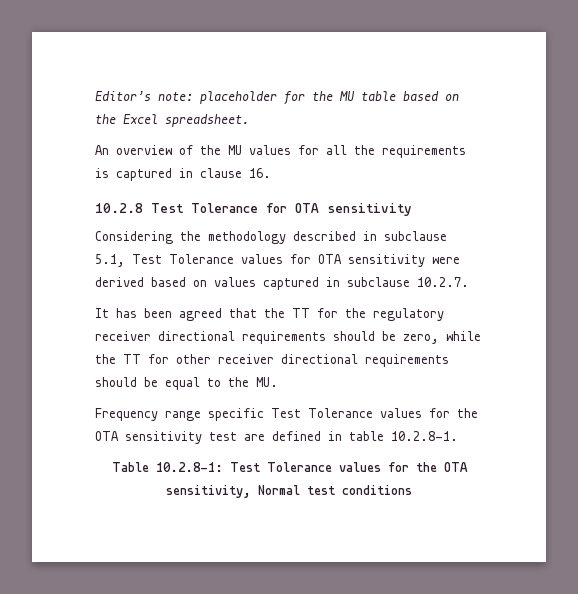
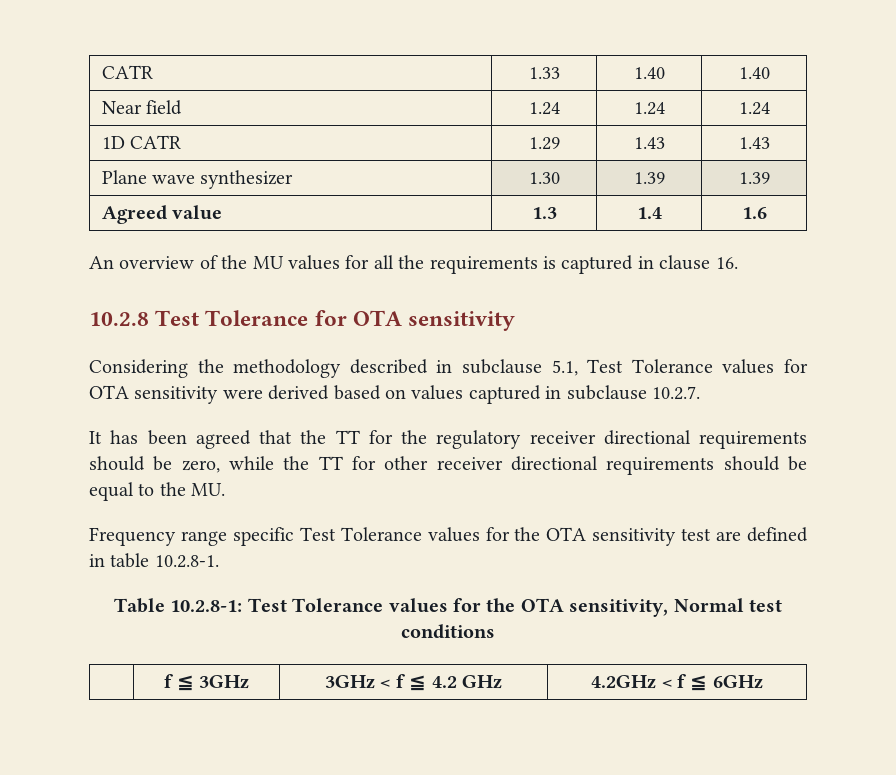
[95,91,459,105] [95,114,249,127] Editor’s note: placeholder for the MU table based on the Excel spreadsheet. -> [101,65,153,79] [528,67,560,79] [633,67,665,79] [738,67,770,79] [101,100,183,115] [528,102,560,115] [633,102,665,115] [738,102,770,115] [101,135,182,149] [528,137,560,150] [633,137,665,149] [738,137,770,149] [101,170,294,189] [528,172,560,184] [633,172,665,184] [738,172,770,184] [101,205,223,224] [531,207,557,219] [636,207,662,219] [741,207,767,219] CATR | 1.33 | 1.40 | 1.40 // Near field | 1.24 | 1.24 | 1.24 // 1D CATR | 1.29 | 1.43 | 1.43 // Plane wave synthesizer | 1.30 | 1.39 | 1.39 // Agreed value | 1.3 | 1.4 | 1.6
(412, 490) none -> [163,674,250,691] [325,674,502,691] [591,674,763,691] // | f ≦ 3GHz | 3GHz < f ≦ 4.2 GHz | 4.2GHz < f ≦ 6GHz

